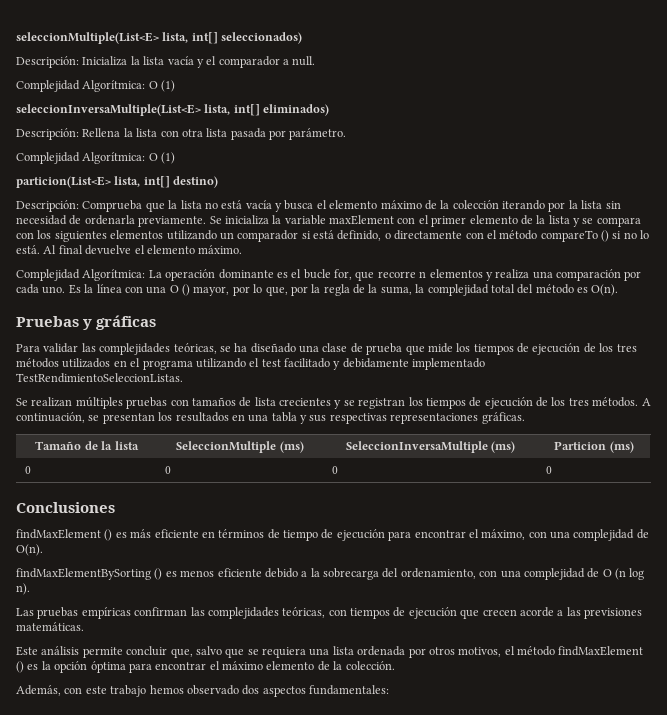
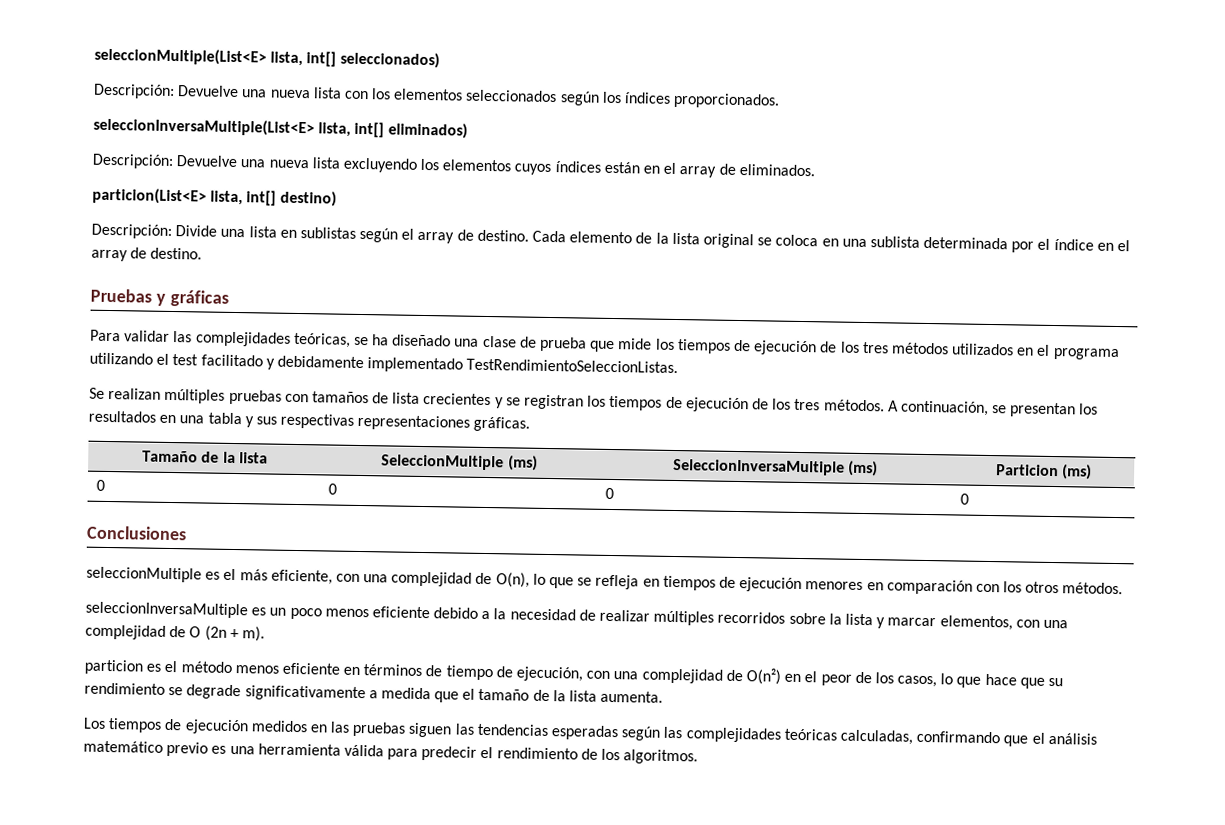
[82,56,316,68] [16,80,176,92] Inicializa la lista vacía y el comparador a null. // Complejidad Algorítmica: O (1) -> [177,85,781,109] Devuelve una nueva lista con los elementos seleccionados según los índices proporcionados.
[82,128,347,140] [16,152,176,164] Rellena la lista con otra lista pasada por parámetro. // Complejidad Algorítmica: O (1) -> [176,155,815,178] Devuelve una nueva lista excluyendo los elementos cuyos índices están en el array de eliminados.
[82,200,621,212] [16,215,641,227] [16,230,650,242] [16,245,243,255] [16,269,642,281] [16,284,619,296] Comprueba que la lista no está vacía y busca el elemento máximo de la colección iterando por la lista sin necesidad de ordenarla previamente. Se inicializa la variable maxElement con el primer elemento de la lista y se compara con los siguientes elementos utilizando un comparador si está definido, o directamente con el método compareTo () si no lo está. Al final devuelve el elemento máximo. // Complejidad Algorítmica: La operación dominante es el bucle for, que recorre n elementos y realiza una comparación por cada uno. Es la línea con una O () mayor, por lo que, por la regla de la suma, la complejidad total del método es O(n). -> [175,225,1130,253] [91,247,203,262] Divide una lista en sublistas según el array de destino. Cada elemento de la lista original se coloca en una sublista determinada por el índice en el array de destino.
[16,529,152,541] findMaxElement () es más -> [86,566,1124,595] [85,601,1068,631] [85,624,265,642] [84,659,279,675] seleccionMultiple es el más eficiente, con una complejidad de O(n), lo que se refleja en tiempos de ejecución menores en comparación con los otros métodos. // seleccionInversaMultiple es un poco menos eficiente debido a la necesidad de realizar múltiples recorridos sobre la lista y marcar elementos, con una complejidad de O (2n + m). // particion es el método menos
[336,529,649,541] [16,544,43,556] [16,568,645,580] [16,583,30,595] [16,607,642,619] [16,622,84,631] [16,646,644,658] [16,661,395,673] [16,685,389,697] ejecución para encontrar el máximo, con una complejidad de O(n). // findMaxElementBySorting () es menos eficiente debido a la sobrecarga del ordenamiento, con una complejidad de O (n log n). // Las pruebas empíricas confirman las complejidades teóricas, con tiempos de ejecución que crecen acorde a las previsiones matemáticas. // Este análisis permite concluir que, salvo que se requiera una lista ordenada por otros motivos, el método findMaxElement () es la opción óptima para encontrar el máximo elemento de la colección. // Además, con este trabajo hemos observado dos aspectos fundamentales: -> [516,666,1063,689] [84,682,664,703] [83,717,1097,747] [83,740,699,765] ejecución, con una complejidad de O(n²) en el peor de los casos, lo que hace que su rendimiento se degrade significativamente a medida que el tamaño de la lista aumenta. // Los tiempos de ejecución medidos en las pruebas siguen las tendencias esperadas según las complejidades teóricas calculadas, confirmando que el análisis matemático previo es una herramienta válida para predecir el rendimiento de los algoritmos.

